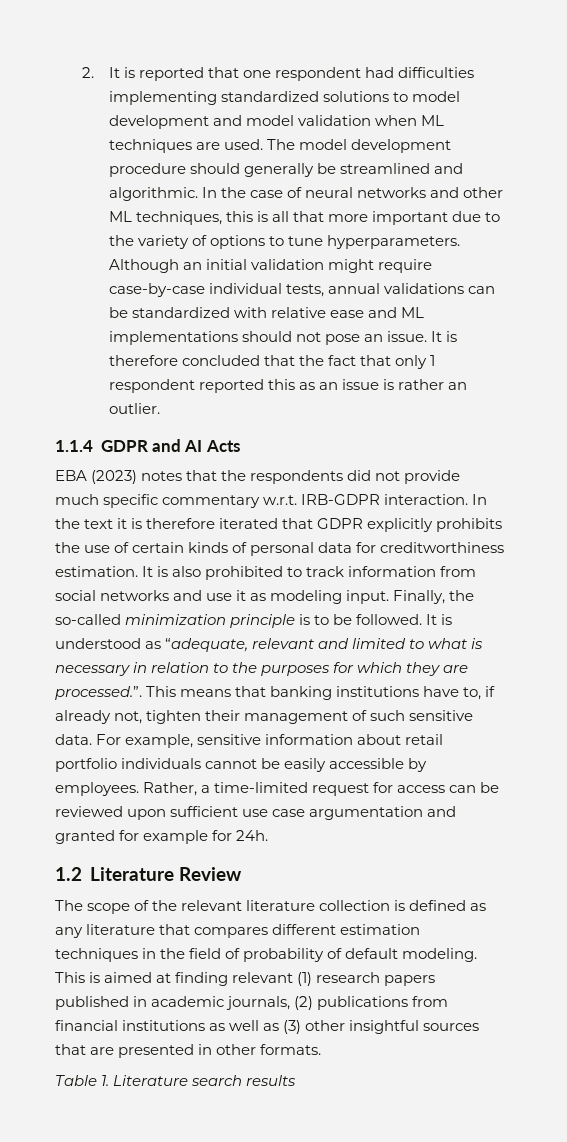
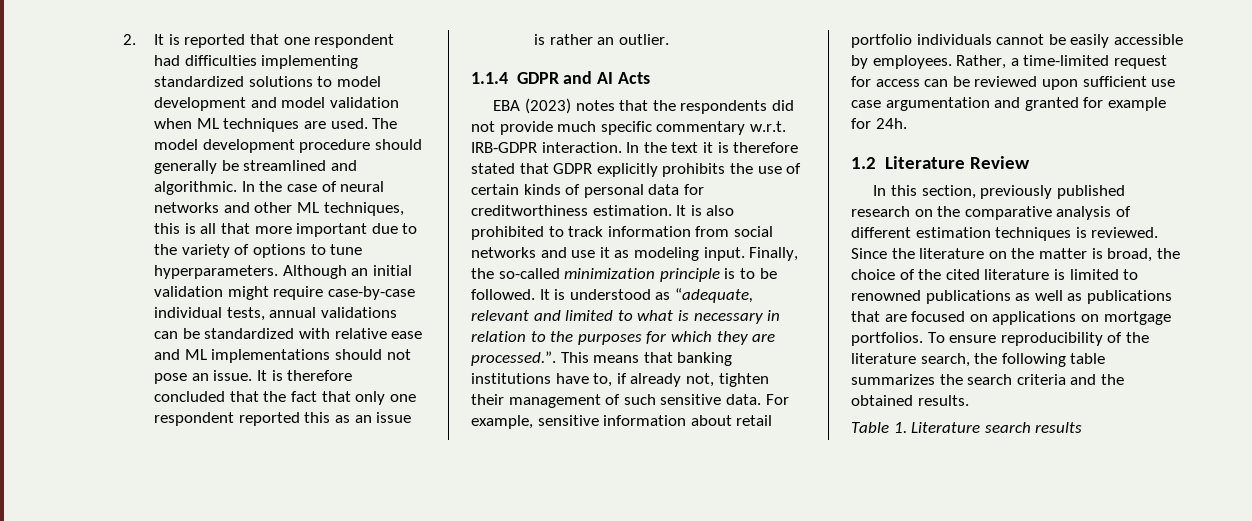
[429,355,435,366] 1 -> [389,394,416,402] one
[219,518,279,529] iterated -> [471,163,515,174] stated
[55,900,487,914] [55,924,421,938] [55,948,478,962] [55,972,436,986] [55,996,449,1010] [55,1020,480,1034] [55,1044,322,1058] The scope of the relevant literature collection is defined as any literature that compares different estimation techniques in the field of probability of default modeling. This is aimed at finding relevant (1) research papers published in academic journals, (2) publications from financial institutions as well as (3) other insightful sources that are presented in other formats. -> [873,185,1125,199] [851,206,1131,220] [851,227,1159,241] [851,248,1180,262] [851,269,1139,280] [851,290,1172,304] [851,311,1171,325] [851,332,1149,346] [851,353,1106,367] [851,374,1124,385] [851,395,969,406] In this section, previously published research on the comparative analysis of different estimation techniques is reviewed. Since the literature on the matter is broad, the choice of the cited literature is limited to renowned publications as well as publications that are focused on applications on mortgage portfolios. To ensure reproducibility of the literature search, the following table summarizes the search criteria and the obtained results.

